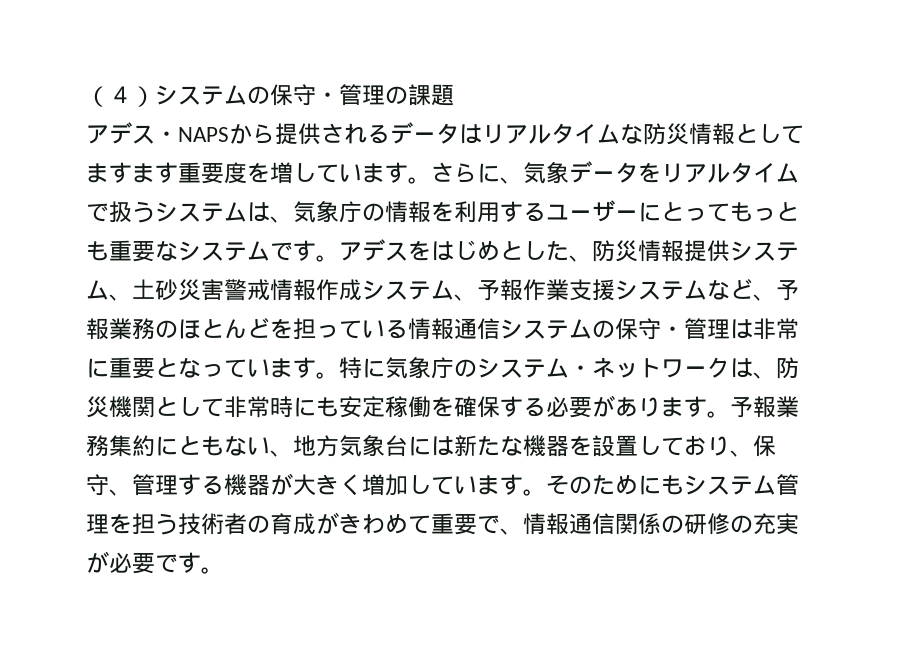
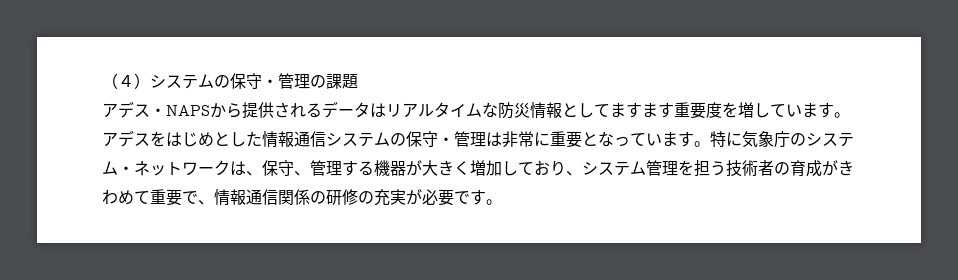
[431,161,799,184] [86,200,799,223] [86,240,339,262] さらに、気象データをリアルタイムで扱うシステムは、気象庁の情報を利用するユーザーにとってもっとも重要なシステムです。 -> (850, 115) none
[569,240,799,262] [86,279,799,301] [86,318,408,340] 、防災情報提供システム、土砂災害警戒情報作成システム、予報作業支援システムなど、予報業務のほとんどを担っている -> (262, 139) none
[776,357,799,379] [86,395,799,418] [86,434,753,457] 防災機関として非常時にも安定稼働を確保する必要があります。予報業務集約にともない、地方気象台には新たな機器を設置しており、 -> (262, 173) none
[454,474,684,496] います。そのためにも -> [534,160,582,176] おり、

